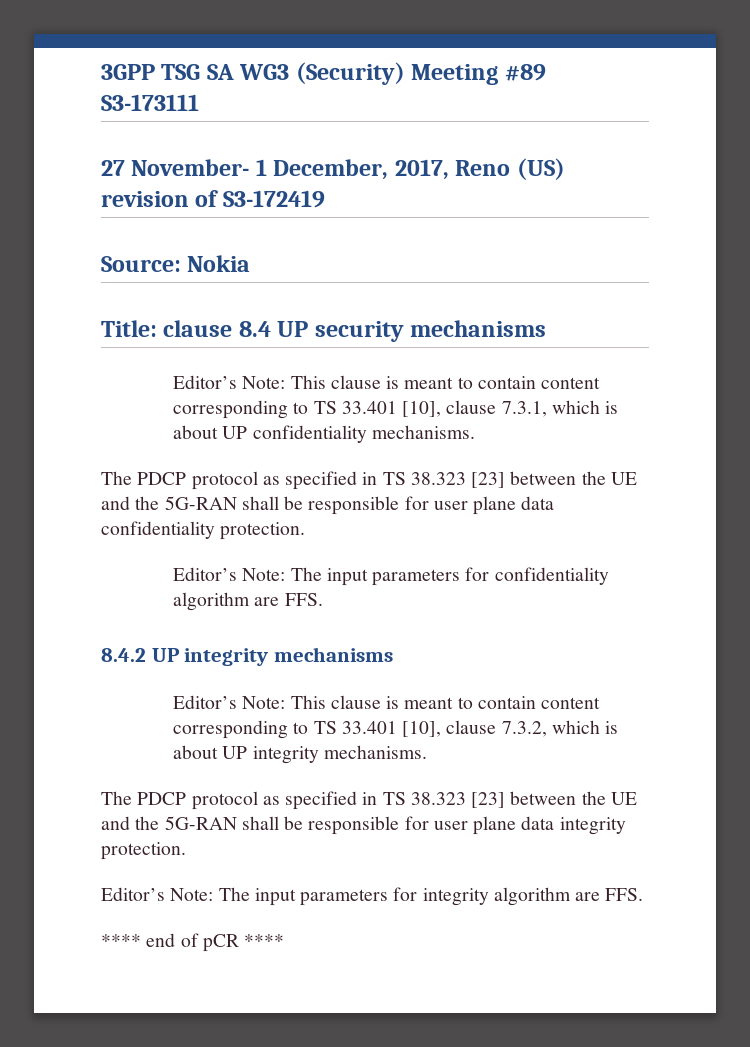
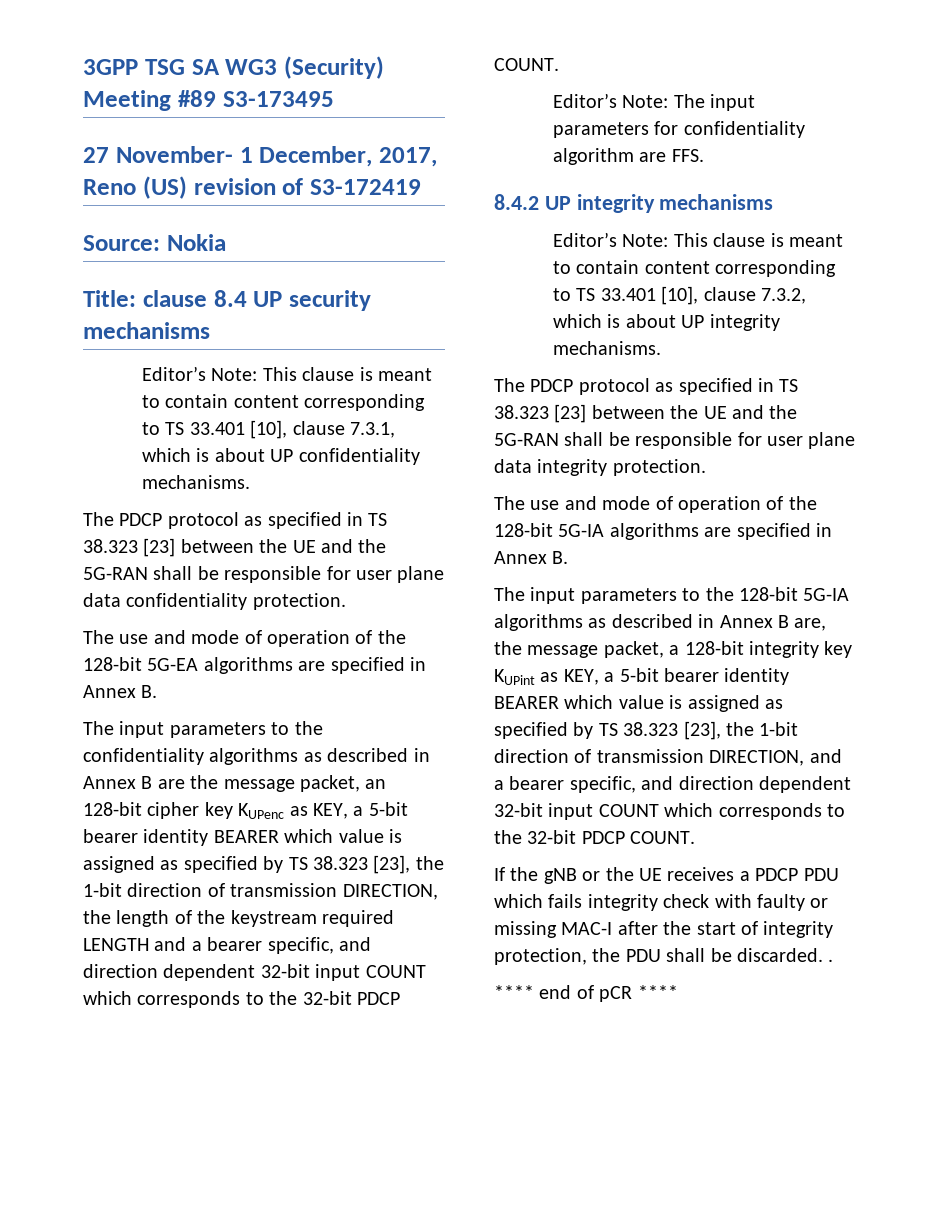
[101,94,199,111] S3-173111 -> [222,91,334,107] S3-173495
(306, 531) none -> [83,630,406,647] [83,657,426,674] [83,685,158,698] [83,721,323,738] [83,748,430,765] [83,775,387,792] [83,802,408,819] [83,829,402,846] [83,855,444,874] [83,883,438,900] [83,910,394,927] [83,937,371,954] [83,964,426,981] [83,991,400,1008] [494,58,559,71] // The use and mode of operation of the 128-bit 5G-EA algorithms are specified in Annex B. // The input parameters to the confidentiality algorithms as described in Annex B are the message packet, an 128-bit cipher key KUPenc as KEY, a 5-bit bearer identity BEARER which value is assigned as specified by TS 38.323 [23], the 1-bit direction of transmission DIRECTION, the length of the keystream required LENGTH and a bearer specific, and direction dependent 32-bit input COUNT which corresponds to the 32-bit PDCP COUNT.
[101,887,644,906] Editor’s Note: The input parameters for integrity algorithm are FFS. -> [494,496,817,513] [494,523,832,540] [494,551,569,564] [494,587,850,604] [494,614,827,631] [494,641,853,658] [494,668,790,685] [494,695,783,712] [494,721,799,740] [494,749,842,766] [494,776,851,793] [494,803,845,820] [494,830,696,844] [494,867,839,884] [494,894,829,911] [494,921,834,938] [494,948,834,965] The use and mode of operation of the 128-bit 5G-IA algorithms are specified in Annex B. // The input parameters to the 128-bit 5G-IA algorithms as described in Annex B are, the message packet, a 128-bit integrity key KUPint as KEY, a 5-bit bearer identity BEARER which value is assigned as specified by TS 38.323 [23], the 1-bit direction of transmission DIRECTION, and a bearer specific, and direction dependent 32-bit input COUNT which corresponds to the 32-bit PDCP COUNT. // If the gNB or the UE receives a PDCP PDU which fails integrity check with faulty or missing MAC-I after the start of integrity protection, the PDU shall be discarded. .

